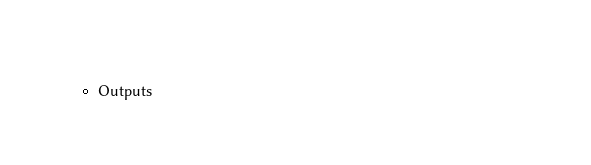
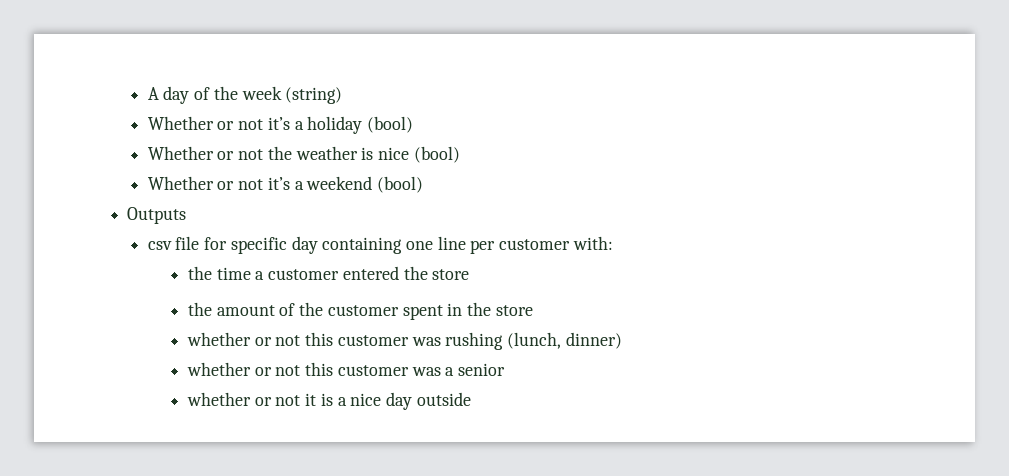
[97,85,152,100] Outputs -> [147,86,343,104] [147,116,413,134] [147,146,460,163] [147,176,423,193] [127,207,187,224] [147,236,613,254] [187,266,470,280] [187,302,533,320] [186,332,622,350] [186,362,506,376] [186,392,471,410] A day of the week (string) // Whether or not it’s a holiday (bool) // Whether or not the weather is nice (bool) // Whether or not it’s a weekend (bool) // Outputs // csv file for specific day containing one line per customer with: // the time a customer entered the store // the amount of the customer spent in the store // whether or not this customer was rushing (lunch, dinner) // whether or not this customer was a senior // whether or not it is a nice day outside

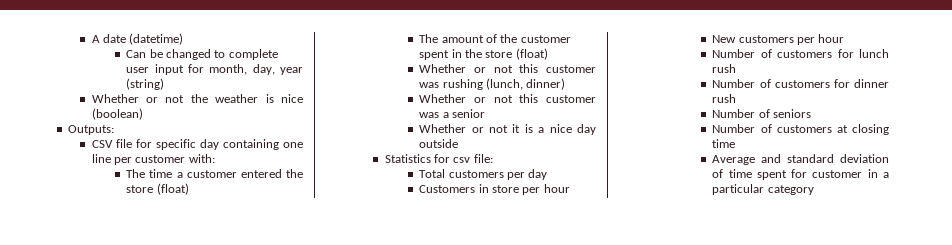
[163,86,343,104] [147,116,413,134] day of the week (string) // Whether or not it’s a holiday (bool) -> [102,33,184,45] [126,49,278,60] [126,64,304,75] [126,78,165,90] date (datetime) // Can be changed to complete user input for month, day, year (string)
[413,146,460,163] [147,176,423,193] [127,207,187,224] [147,241,172,250] (bool) // Whether or not it’s a weekend (bool) // Outputs // csv -> [91,108,143,120] [68,125,115,135] [91,140,113,148] (boolean) // Outputs: // CSV
[187,266,212,280] the -> [126,169,146,178] The
[187,302,212,316] // the -> [156,183,189,195] [419,34,439,43] (float) // The
[186,332,251,346] // whether -> [515,48,548,60] [419,64,467,73] (float) // Whether
[186,362,251,376] whether -> [419,94,467,103] Whether
[186,392,251,406] whether -> [419,124,467,133] Whether
(471, 399) none -> [384,154,493,163] [419,169,548,180] [419,184,570,195] [712,34,845,45] [712,49,889,58] [712,64,737,73] [712,79,889,88] [712,94,737,103] [712,109,812,118] [712,124,889,135] [712,139,736,148] [712,154,889,165] [712,169,889,180] [712,184,814,195] // Statistics for csv file: // Total customers per day // Customers in store per hour // New customers per hour // Number of customers for lunch rush // Number of customers for dinner rush // Number of seniors // Number of customers at closing time // Average and standard deviation of time spent for customer in a particular category

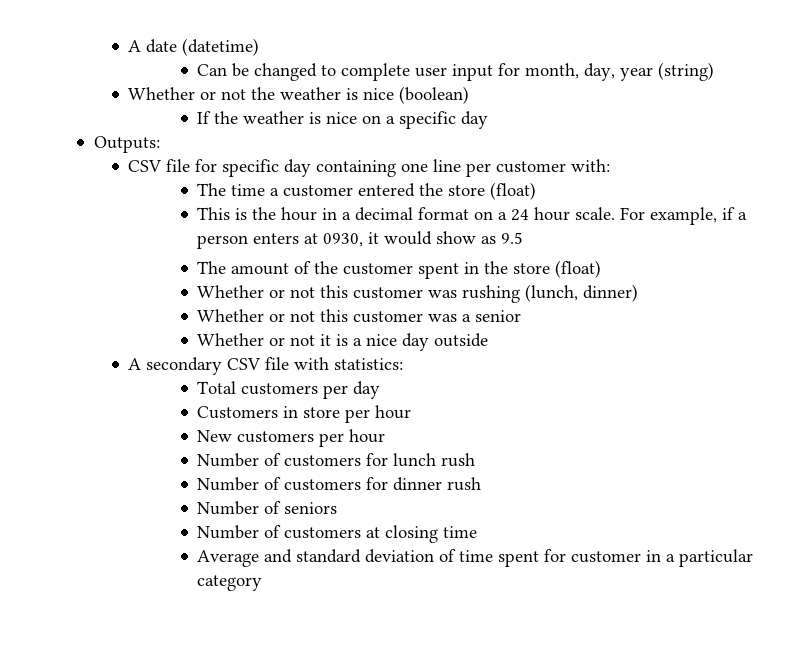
(143, 114) none -> [197,111,489,129] // If the weather is nice on a specific day
(189, 189) none -> [197,207,748,225] [197,231,524,249] // This is the hour in a decimal format on a 24 hour scale. For example, if a person enters at 0930, it would show as 9.5
[384,154,493,163] Statistics for csv file: -> [128,357,404,375] A secondary CSV file with statistics:

